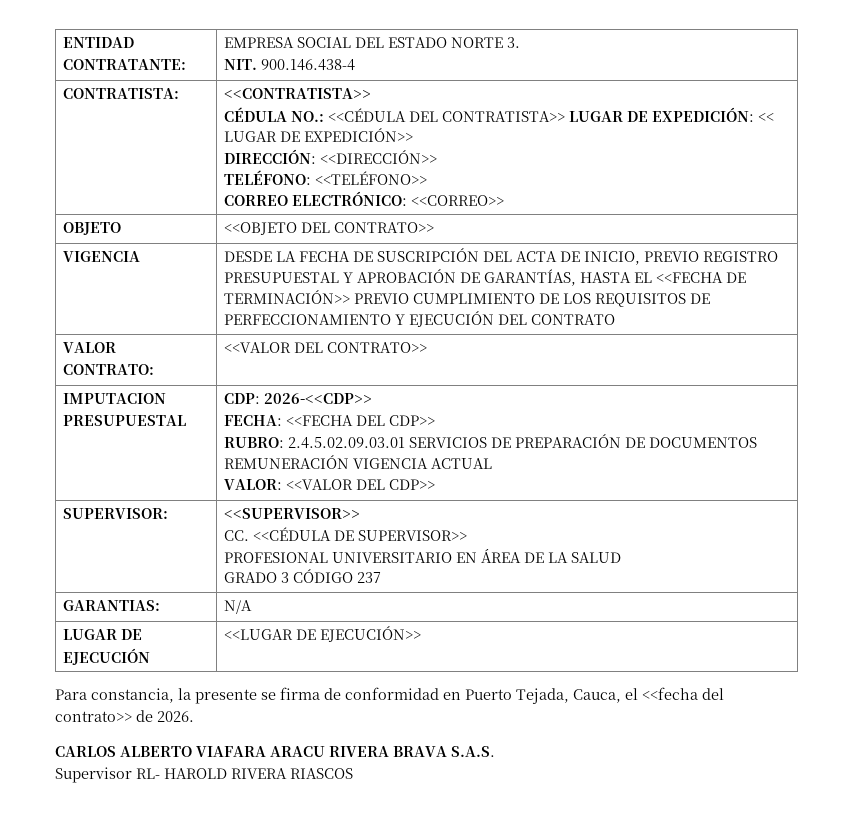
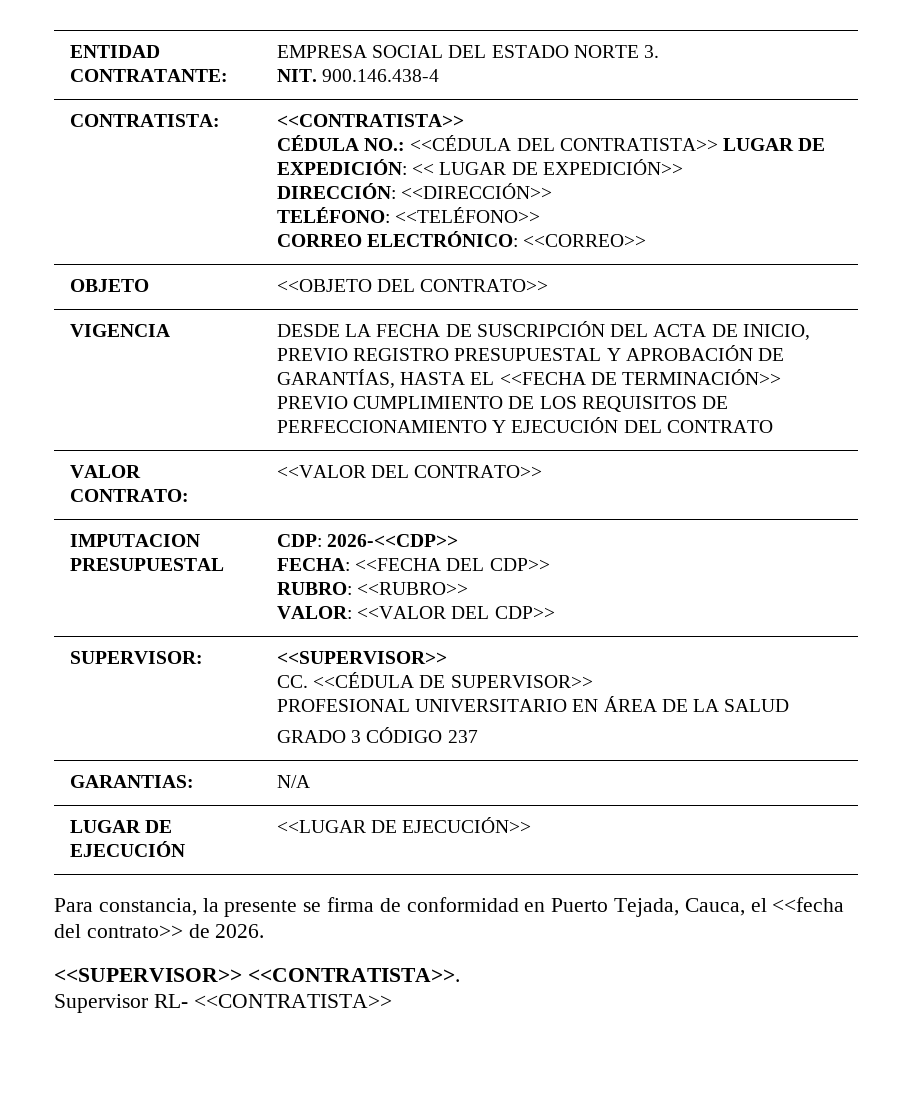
[287,434,757,449] [223,455,492,469] 2.4.5.02.09.03.01 SERVICIOS DE PREPARACIÓN DE DOCUMENTOS REMUNERACIÓN VIGENCIA ACTUAL -> [357,582,469,595] <<RUBRO>>
[55,746,495,757] CARLOS ALBERTO VIAFARA ARACU RIVERA BRAVA S.A.S. -> [54,968,460,982] <<SUPERVISOR>> <<CONTRATISTA>>.
[164,768,353,779] HAROLD RIVERA RIASCOS -> [193,994,392,1008] <<CONTRATISTA>>

